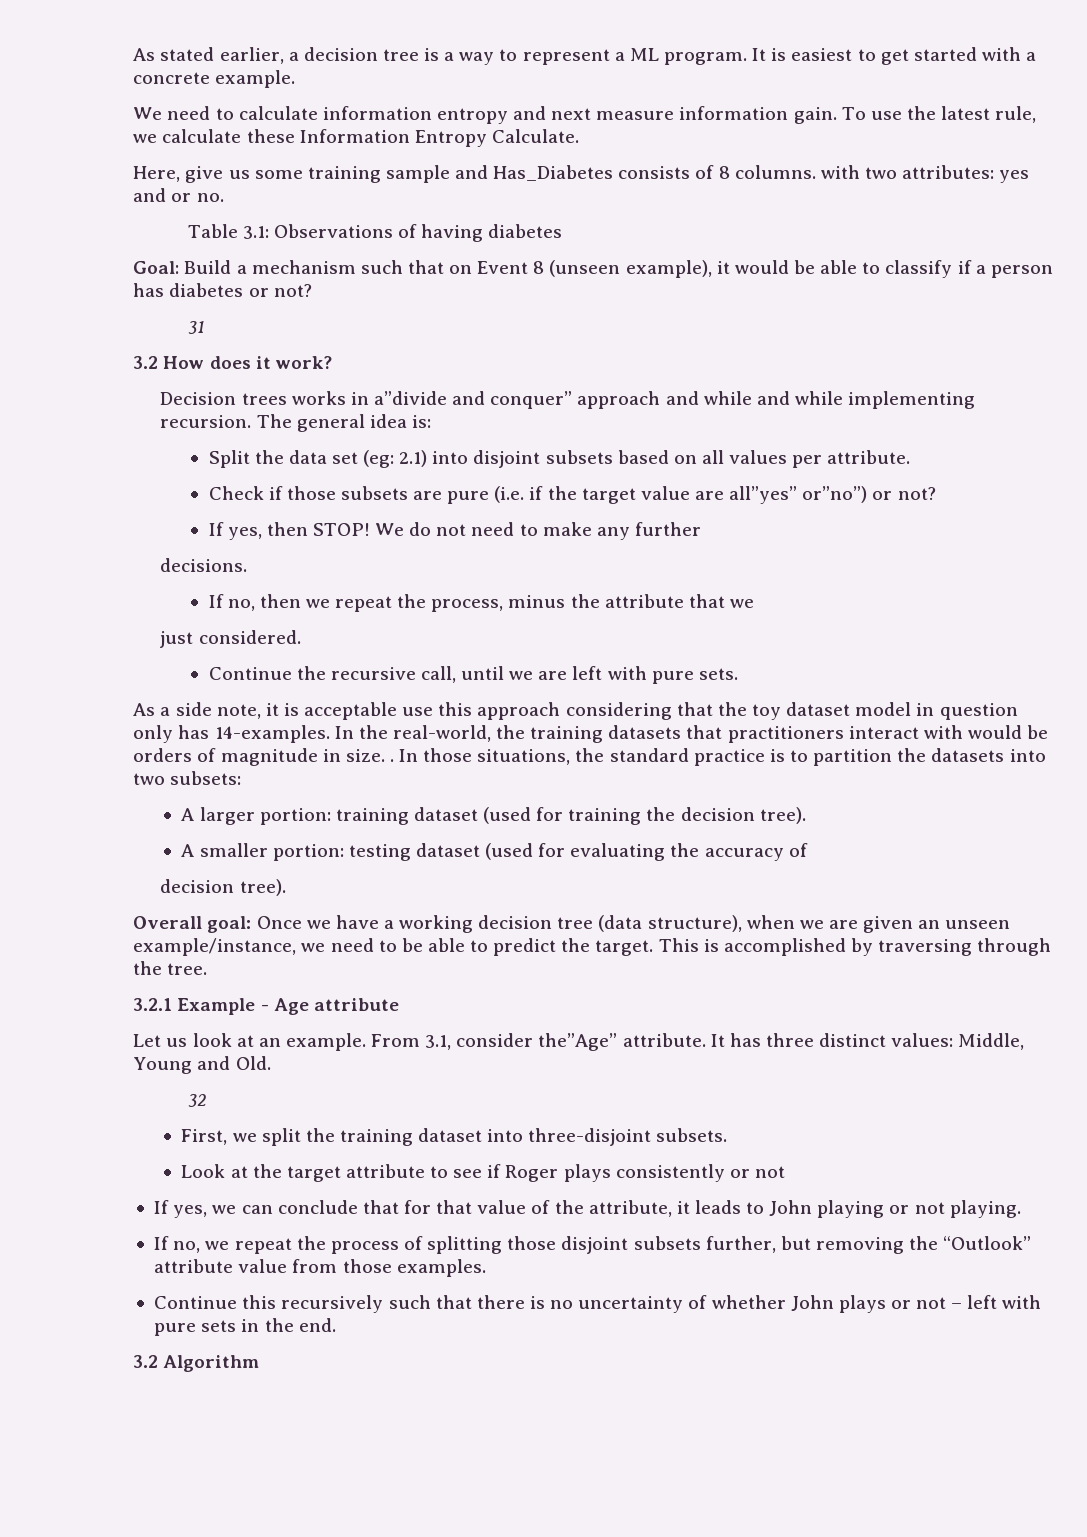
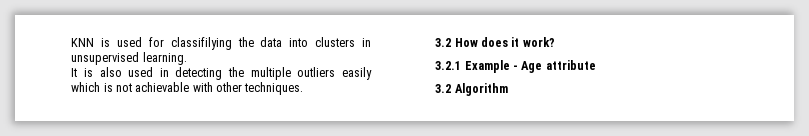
[133,47,1037,65] [133,70,296,88] [133,106,1037,124] [133,129,579,147] [133,165,1030,183] [133,188,224,202] [187,224,563,242] [133,260,1053,278] [133,283,312,297] [187,321,205,334] As stated earlier, a decision tree is a way to represent a ML program. It is easiest to get started with a concrete example. // We need to calculate information entropy and next measure information gain. To use the latest rule, we calculate these Information Entropy Calculate. // Here, give us some training sample and Has_Diabetes consists of 8 columns. with two attributes: yes and or no. // Table 3.1: Observations of having diabetes // Goal: Build a mechanism such that on Event 8 (unseen example), it would be able to classify if a person has diabetes or not? // 31 -> [71,37,371,50] [71,52,187,65] [71,67,372,80] [71,82,304,95] KNN is used for classifilying the data into clusters in unsupervised learning. // It is also used in detecting the multiple outliers easily which is not achievable with other techniques.
[160,391,976,409] [160,414,432,432] [208,450,911,468] [208,486,936,504] [208,522,701,540] [160,558,248,572] [208,594,754,612] [160,630,301,648] [208,666,738,684] [133,702,1018,720] [133,725,1049,743] [133,748,1046,766] [133,771,242,785] [181,807,806,825] [181,843,808,861] [160,879,286,896] [133,915,1011,933] [133,938,1052,956] [133,961,208,975] // Decision trees works in a”divide and conquer” approach and while and while implementing recursion. The general idea is: // Split the data set (eg: 2.1) into disjoint subsets based on all values per attribute. // Check if those subsets are pure (i.e. if the target value are all”yes” or”no”) or not? // If yes, then STOP! We do not need to make any further // decisions. // If no, then we repeat the process, minus the attribute that we // just considered. // Continue the recursive call, until we are left with pure sets. // As a side note, it is acceptable use this approach considering that the toy dataset model in question only has 14-examples. In the real-world, the training datasets that practitioners interact with would be orders of magnitude in size. . In those situations, the standard practice is to partition the datasets into two subsets: // A larger portion: training dataset (used for training the decision tree). // A smaller portion: testing dataset (used for evaluating the accuracy of // decision tree). // Overall goal: Once we have a working decision tree (data structure), when we are given an unseen example/instance, we need to be able to predict the target. This is accomplished by traversing through the tree. -> (555, 42) none
[133,1033,1025,1051] [133,1056,271,1074] [187,1094,207,1107] [181,1128,728,1146] [181,1164,785,1182] [154,1200,1021,1218] [154,1236,1032,1254] [154,1259,486,1277] [154,1295,1042,1313] [154,1318,336,1336] // Let us look at an example. From 3.1, consider the”Age” attribute. It has three distinct values: Middle, Young and Old. // 32 // First, we split the training dataset into three-disjoint subsets. // Look at the target attribute to see if Roger plays consistently or not // If yes, we can conclude that for that value of the attribute, it leads to John playing or not playing. // If no, we repeat the process of splitting those disjoint subsets further, but removing the “Outlook” attribute value from those examples. // Continue this recursively such that there is no uncertainty of whether John plays or not – left with pure sets in the end. -> (596, 65) none

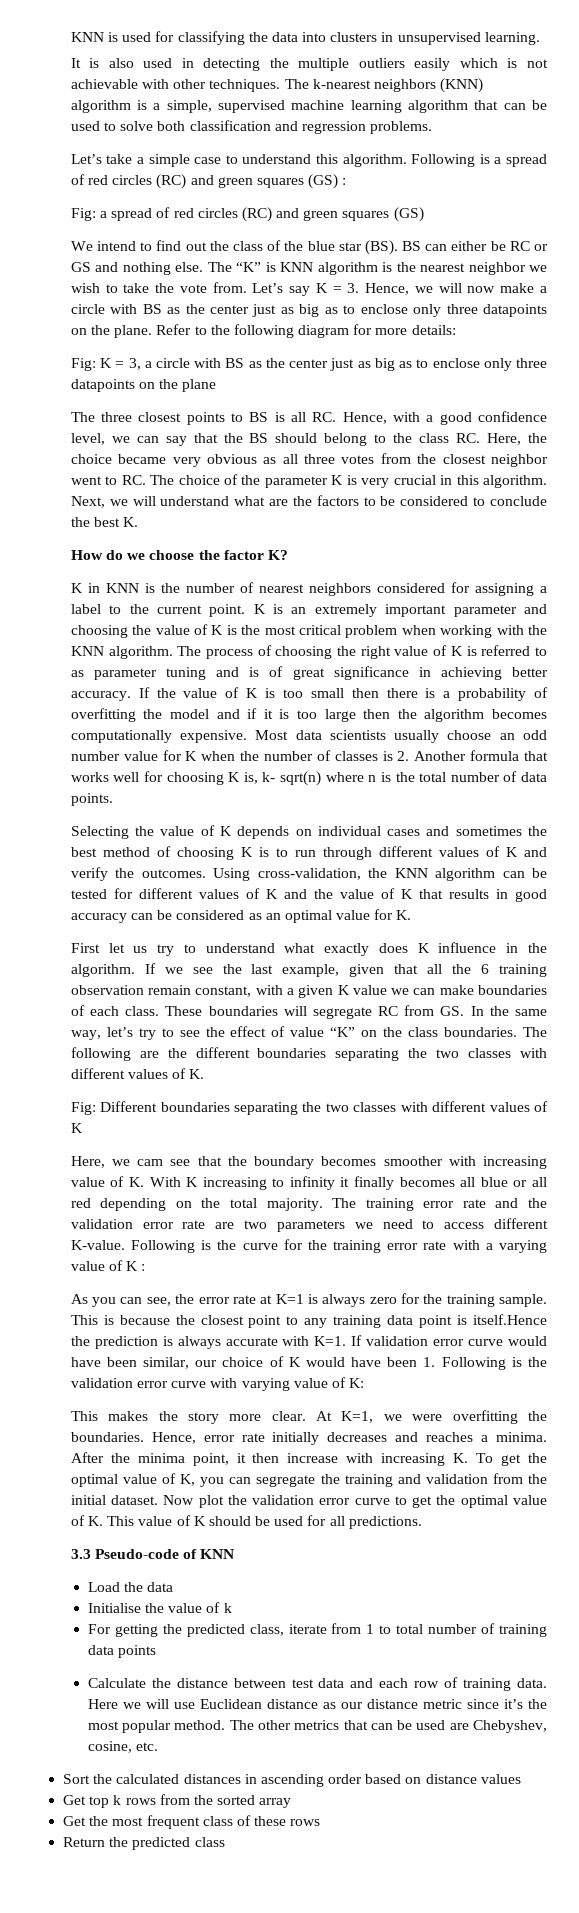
[170,37,232,50] classifilying -> [177,31,245,45] classifying
[435,37,555,47] [435,60,596,73] [435,83,508,96] // 3.2 How does it work? // 3.2.1 Example - Age attribute // 3.2 Algorithm -> [284,78,484,93] [70,100,547,113] [70,120,433,134] [70,154,547,167] [70,174,347,189] [70,207,424,222] [70,240,549,255] [70,262,547,275] [70,282,548,296] [70,304,547,317] [70,324,456,338] [70,358,547,371] [70,379,217,392] [70,411,547,425] [70,433,547,446] [70,453,548,467] [70,474,547,488] [70,495,547,508] [70,517,139,527] [70,550,288,560] [70,582,547,596] [70,604,547,617] [70,624,547,638] [70,645,548,659] [70,666,548,680] [70,687,549,701] [70,708,547,722] [70,730,547,743] [70,750,548,761] [70,771,548,786] [70,793,113,806] [70,825,547,839] [70,846,548,860] [70,867,547,881] [70,888,547,902] [70,909,412,923] [70,942,548,956] [70,963,547,977] [70,985,547,998] [70,1005,547,1019] [70,1026,547,1040] [70,1047,547,1061] [70,1068,205,1079] [70,1101,548,1115] [70,1123,83,1133] [70,1156,547,1169] [70,1176,547,1190] [70,1198,548,1211] [70,1218,548,1232] [70,1239,547,1253] [70,1260,146,1271] [70,1293,547,1307] [70,1314,547,1328] [70,1335,547,1349] [70,1356,547,1370] [70,1377,365,1391] [70,1410,547,1424] [70,1432,547,1445] [70,1452,547,1466] [70,1473,547,1487] [70,1495,548,1508] [70,1515,422,1529] [70,1549,235,1559] [87,1582,174,1592] [87,1602,232,1613] [87,1623,547,1637] [87,1645,157,1658] [87,1677,548,1691] [87,1699,547,1709] [87,1720,547,1733] [87,1741,159,1753] [62,1774,521,1787] [62,1794,292,1808] [62,1815,321,1829] [62,1837,225,1850] The k-nearest neighbors (KNN) algorithm is a simple, supervised machine learning algorithm that can be used to solve both classification and regression problems. // Let’s take a simple case to understand this algorithm. Following is a spread of red circles (RC) and green squares (GS) : // Fig: a spread of red circles (RC) and green squares (GS) // We intend to find out the class of the blue star (BS). BS can either be RC or GS and nothing else. The “K” is KNN algorithm is the nearest neighbor we wish to take the vote from. Let’s say K = 3. Hence, we will now make a circle with BS as the center just as big as to enclose only three datapoints on the plane. Refer to the following diagram for more details: // Fig: K = 3, a circle with BS as the center just as big as to enclose only three datapoints on the plane // The three closest points to BS is all RC. Hence, with a good confidence level, we can say that the BS should belong to the class RC. Here, the choice became very obvious as all three votes from the closest neighbor went to RC. The choice of the parameter K is very crucial in this algorithm. Next, we will understand what are the factors to be considered to conclude the best K. // How do we choose the factor K? // K in KNN is the number of nearest neighbors considered for assigning a label to the current point. K is an extremely important parameter and choosing the value of K is the most critical problem when working with the KNN algorithm. The process of choosing the right value of K is referred to as parameter tuning and is of great significance in achieving better accuracy. If the value of K is too small then there is a probability of overfitting the model and if it is too large then the algorithm becomes computationally expensive. Most data scientists usually choose an odd number value for K when the number of classes is 2. Another formula that works well for choosing K is, k- sqrt(n) where n is the total number of data points. // Selecting the value of K depends on individual cases and sometimes the best method of choosing K is to run through different values of K and verify the outcomes. Using cross-validation, the KNN algorithm can be tested for different values of K and the value of K that results in good accuracy can be considered as an optimal value for K. // First let us try to understand what exactly does K influence in the algorithm. If we see the last example, given that all the 6 training observation remain constant, with a given K value we can make boundaries of each class. These boundaries will segregate RC from GS. In the same way, let’s try to see the effect of value “K” on the class boundaries. The following are the different boundaries separating the two classes with different values of K. // Fig: Different boundaries separating the two classes with different values of K // Here, we cam see that the boundary becomes smoother with increasing value of K. With K increasing to infinity it finally becomes all blue or all red depending on the total majority. The training error rate and the validation error rate are two parameters we need to access different K-value. Following is the curve for the training error rate with a varying value of K : // As you can see, the error rate at K=1 is always zero for the training sample. This is because the closest point to any training data point is itself.Hence the prediction is always accurate with K=1. If validation error curve would have been similar, our choice of K would have been 1. Following is the validation error curve with varying value of K: // This makes the story more clear. At K=1, we were overfitting the boundaries. Hence, error rate initially decreases and reaches a minima. After the minima point, it then increase with increasing K. To get the optimal value of K, you can segregate the training and validation from the initial dataset. Now plot the validation error curve to get the optimal value of K. This value of K should be used for all predictions. // 3.3 Pseudo-code of KNN // Load the data // Initialise the value of k // For getting the predicted class, iterate from 1 to total number of training data points // Calculate the distance between test data and each row of training data. Here we will use Euclidean distance as our distance metric since it’s the most popular method. The other metrics that can be used are Chebyshev, cosine, etc. // Sort the calculated distances in ascending order based on distance values // Get top k rows from the sorted array // Get the most frequent class of these rows // Return the predicted class

